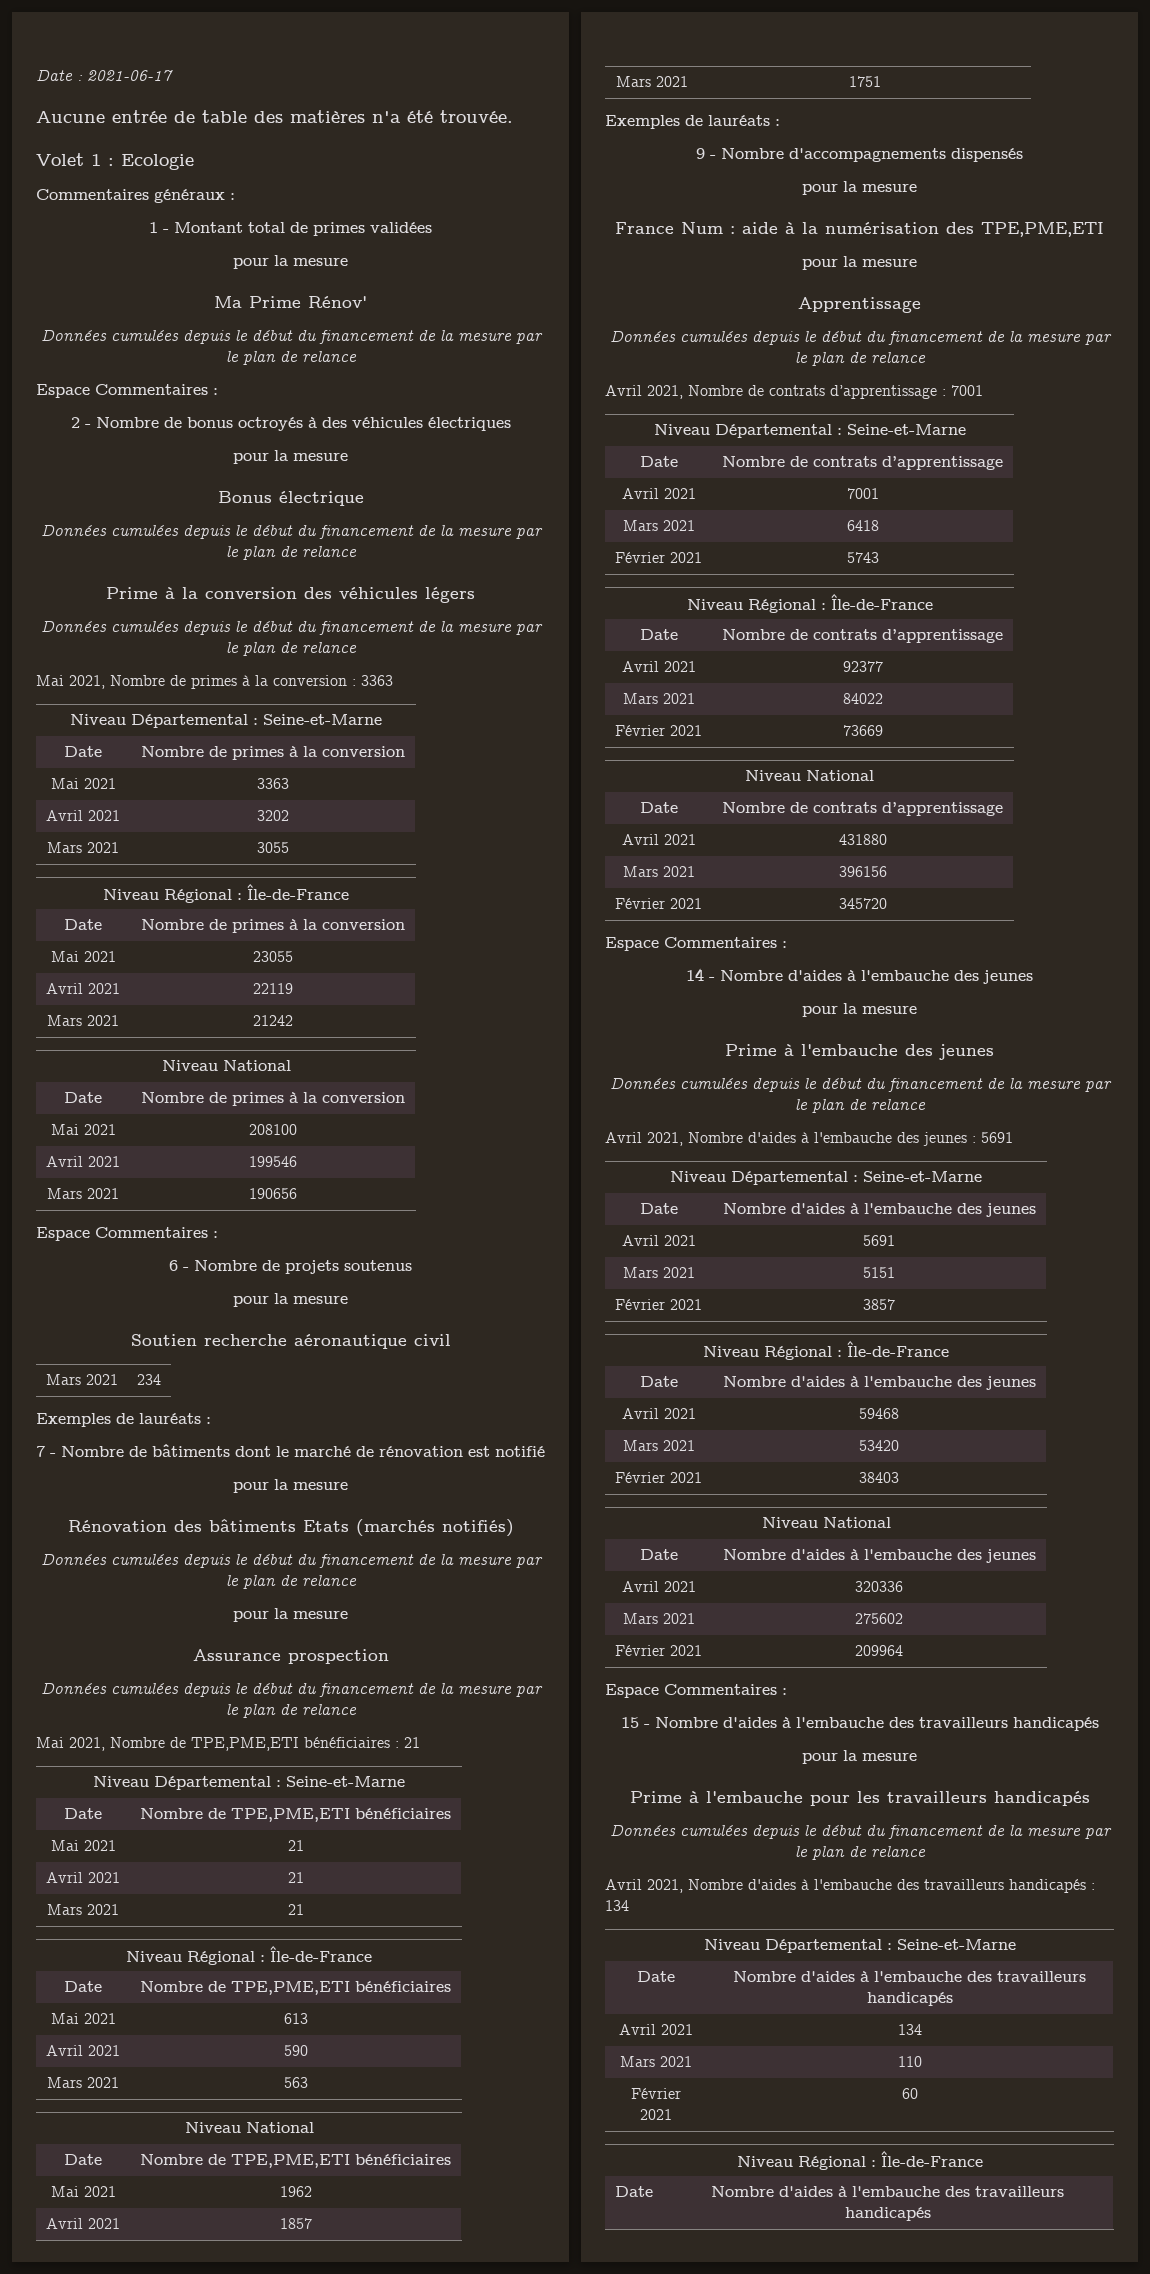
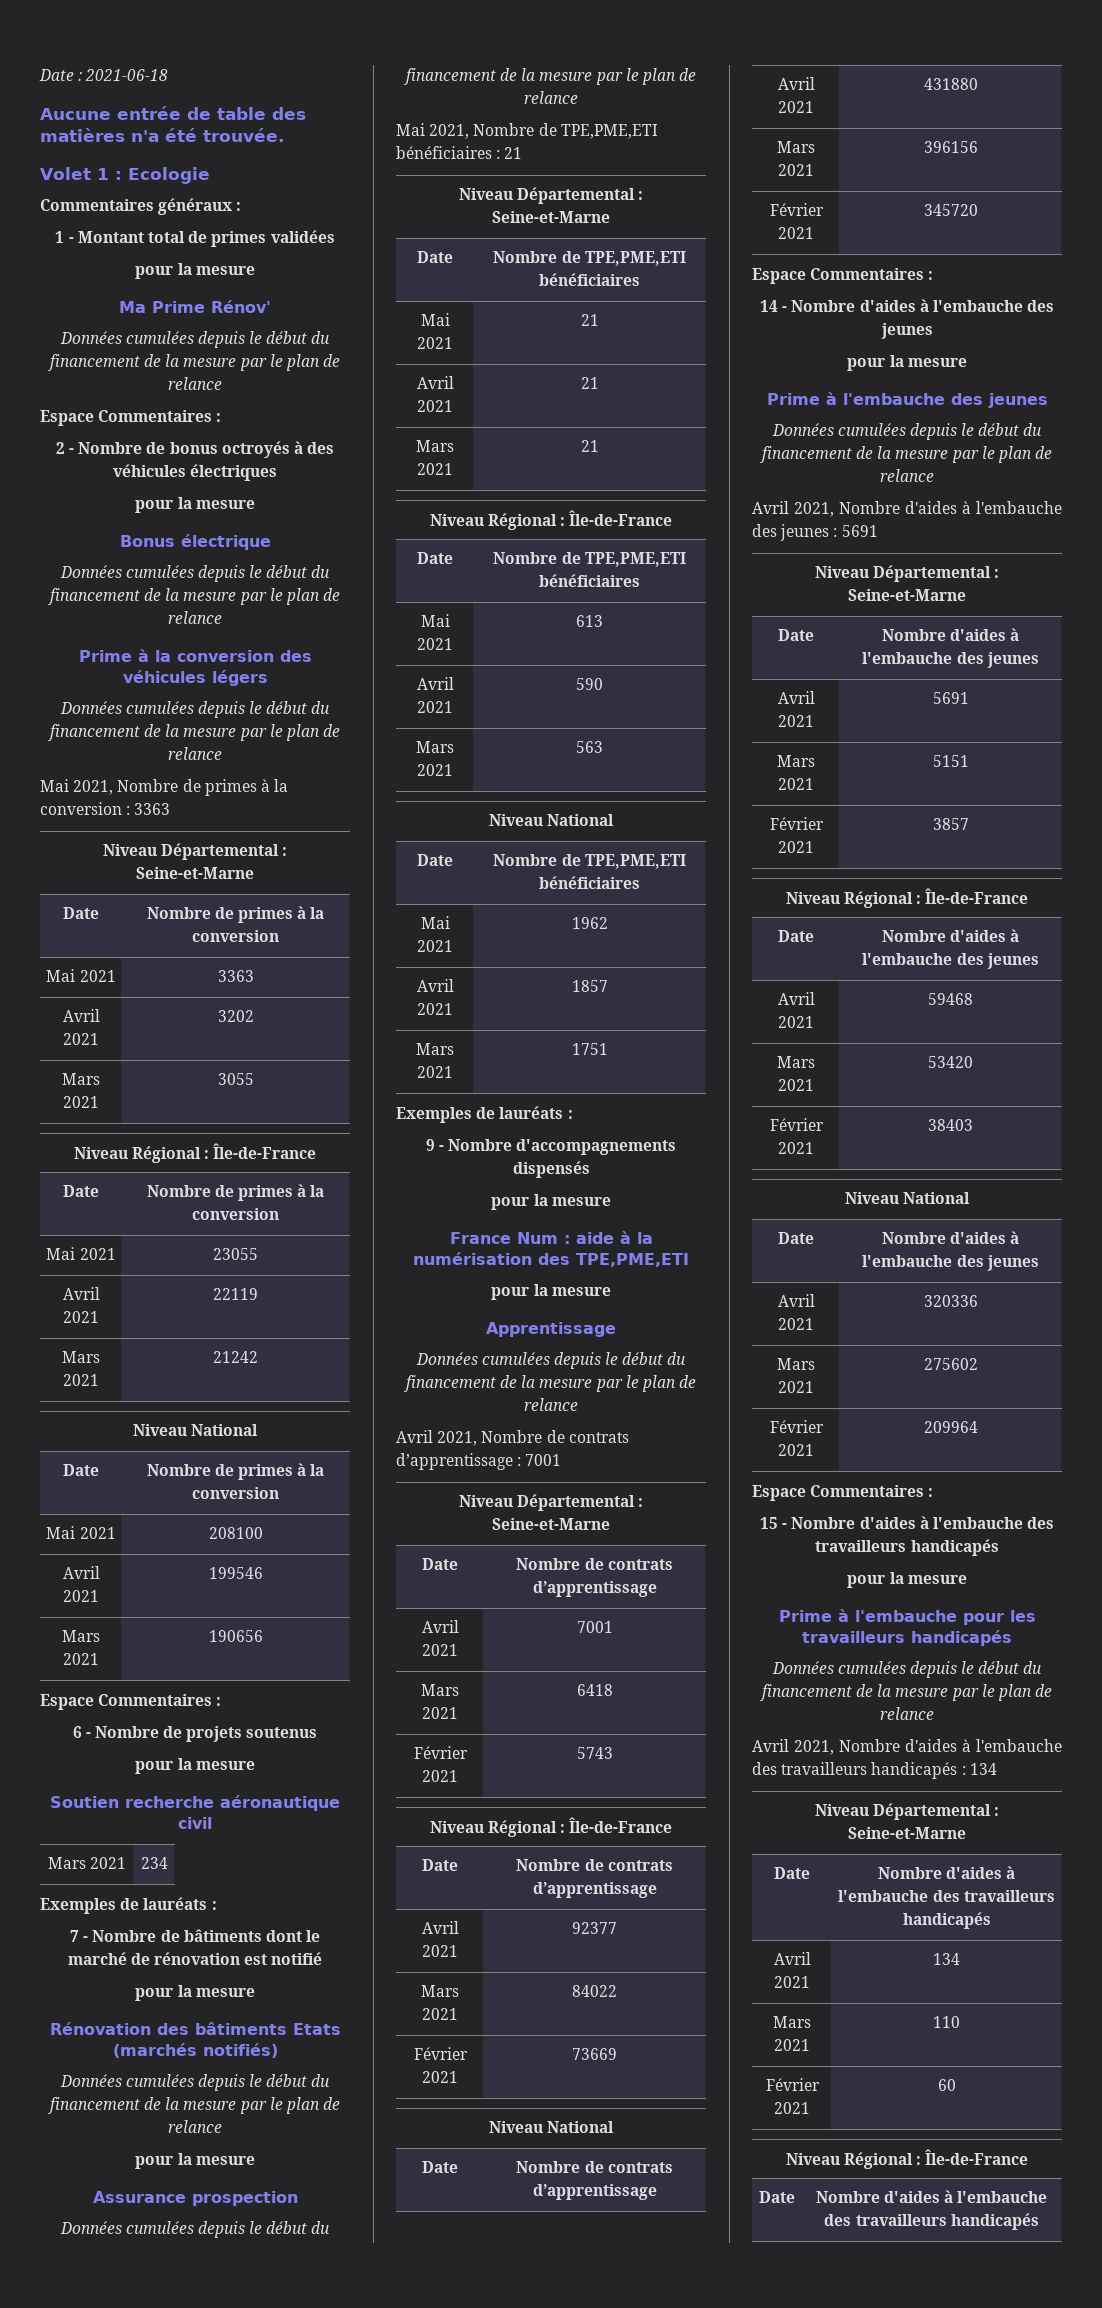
[87,70,173,81] 2021-06-17 -> [85,69,169,81] 2021-06-18

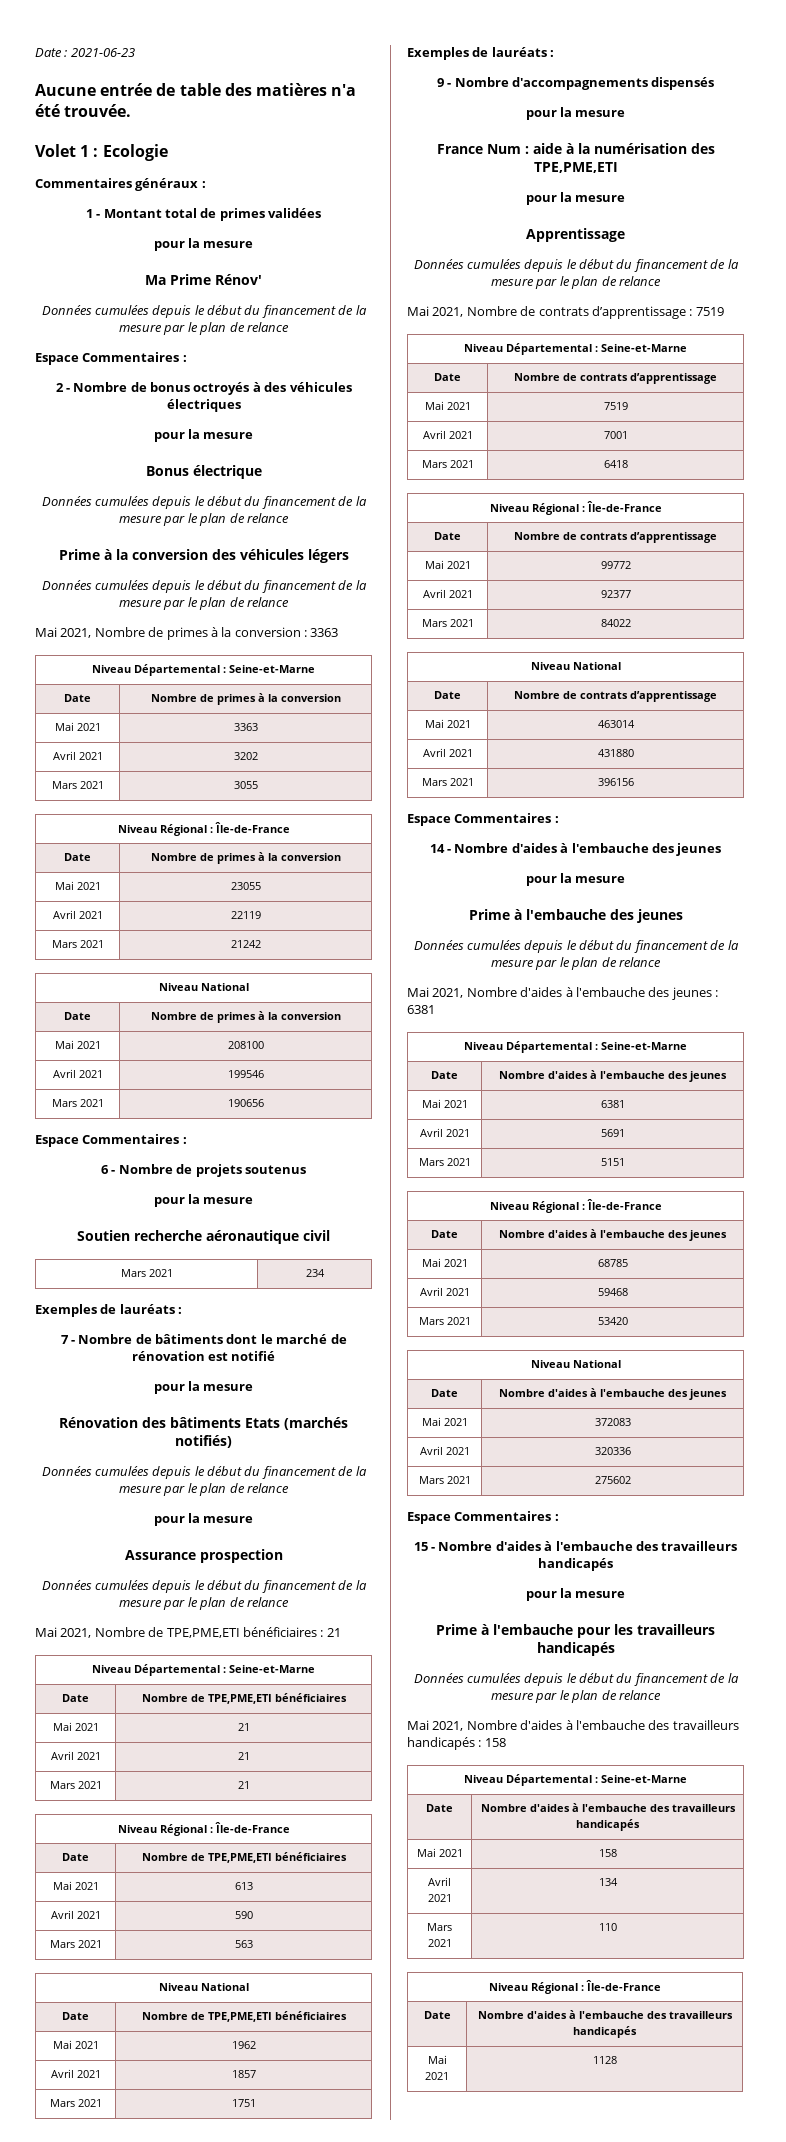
[85,69,169,81] 2021-06-18 -> [70,48,135,57] 2021-06-23
[396,1430,433,1443] Avril -> [407,306,429,316] Mai
[525,1454,562,1466] 7001 -> [695,307,724,316] 7519
(657, 1589) none -> [424,401,471,410] [603,402,628,410] // Mai 2021 | 7519
[413,1746,468,1759] [422,1770,458,1782] [576,1747,613,1759] // Février 2021 | 5743 -> (628, 464) none
(657, 1890) none -> [424,560,471,569] [600,561,631,569] // Mai 2021 | 99772
[413,2047,468,2060] [422,2071,458,2083] [572,2048,617,2060] // Février 2021 | 73669 -> (631, 623) none
(657, 2192) none -> [424,719,471,728] [597,720,635,728] // Mai 2021 | 463014
[769,203,824,216] [778,227,814,239] [923,204,978,216] // Février 2021 | 345720 -> (634, 782) none
[752,501,789,514] Avril -> [407,987,429,997] Mai
[841,525,878,537] 5691 -> [407,1005,435,1014] 6381
(1039, 660) none -> [421,1099,468,1108] [600,1100,625,1108] // Mai 2021 | 6381
[769,817,824,830] [778,841,814,853] [932,818,969,830] // Février 2021 | 3857 -> (625, 1162) none
(1039, 961) none -> [421,1258,468,1267] [597,1259,628,1267] // Mai 2021 | 68785
[769,1118,824,1131] [778,1142,814,1154] [928,1119,973,1131] // Février 2021 | 38403 -> (628, 1321) none
(1039, 1263) none -> [421,1417,468,1426] [594,1418,631,1426] // Mai 2021 | 372083
[769,1420,824,1433] [778,1444,814,1456] [923,1421,978,1433] // Février 2021 | 209964 -> (631, 1480) none
[752,1739,789,1752] Avril -> [407,1720,429,1730] Mai
[969,1763,997,1775] 134 -> [484,1738,506,1747] 158
(991, 1920) none -> [416,1848,463,1857] [598,1849,617,1857] // Mai 2021 | 158
[765,2078,820,2091] [774,2102,810,2114] [937,2079,956,2091] // Février 2021 | 60 -> (617, 1927) none
(1039, 2221) none -> [427,2055,447,2064] [425,2072,449,2080] [592,2056,617,2064] // Mai 2021 | 1128

